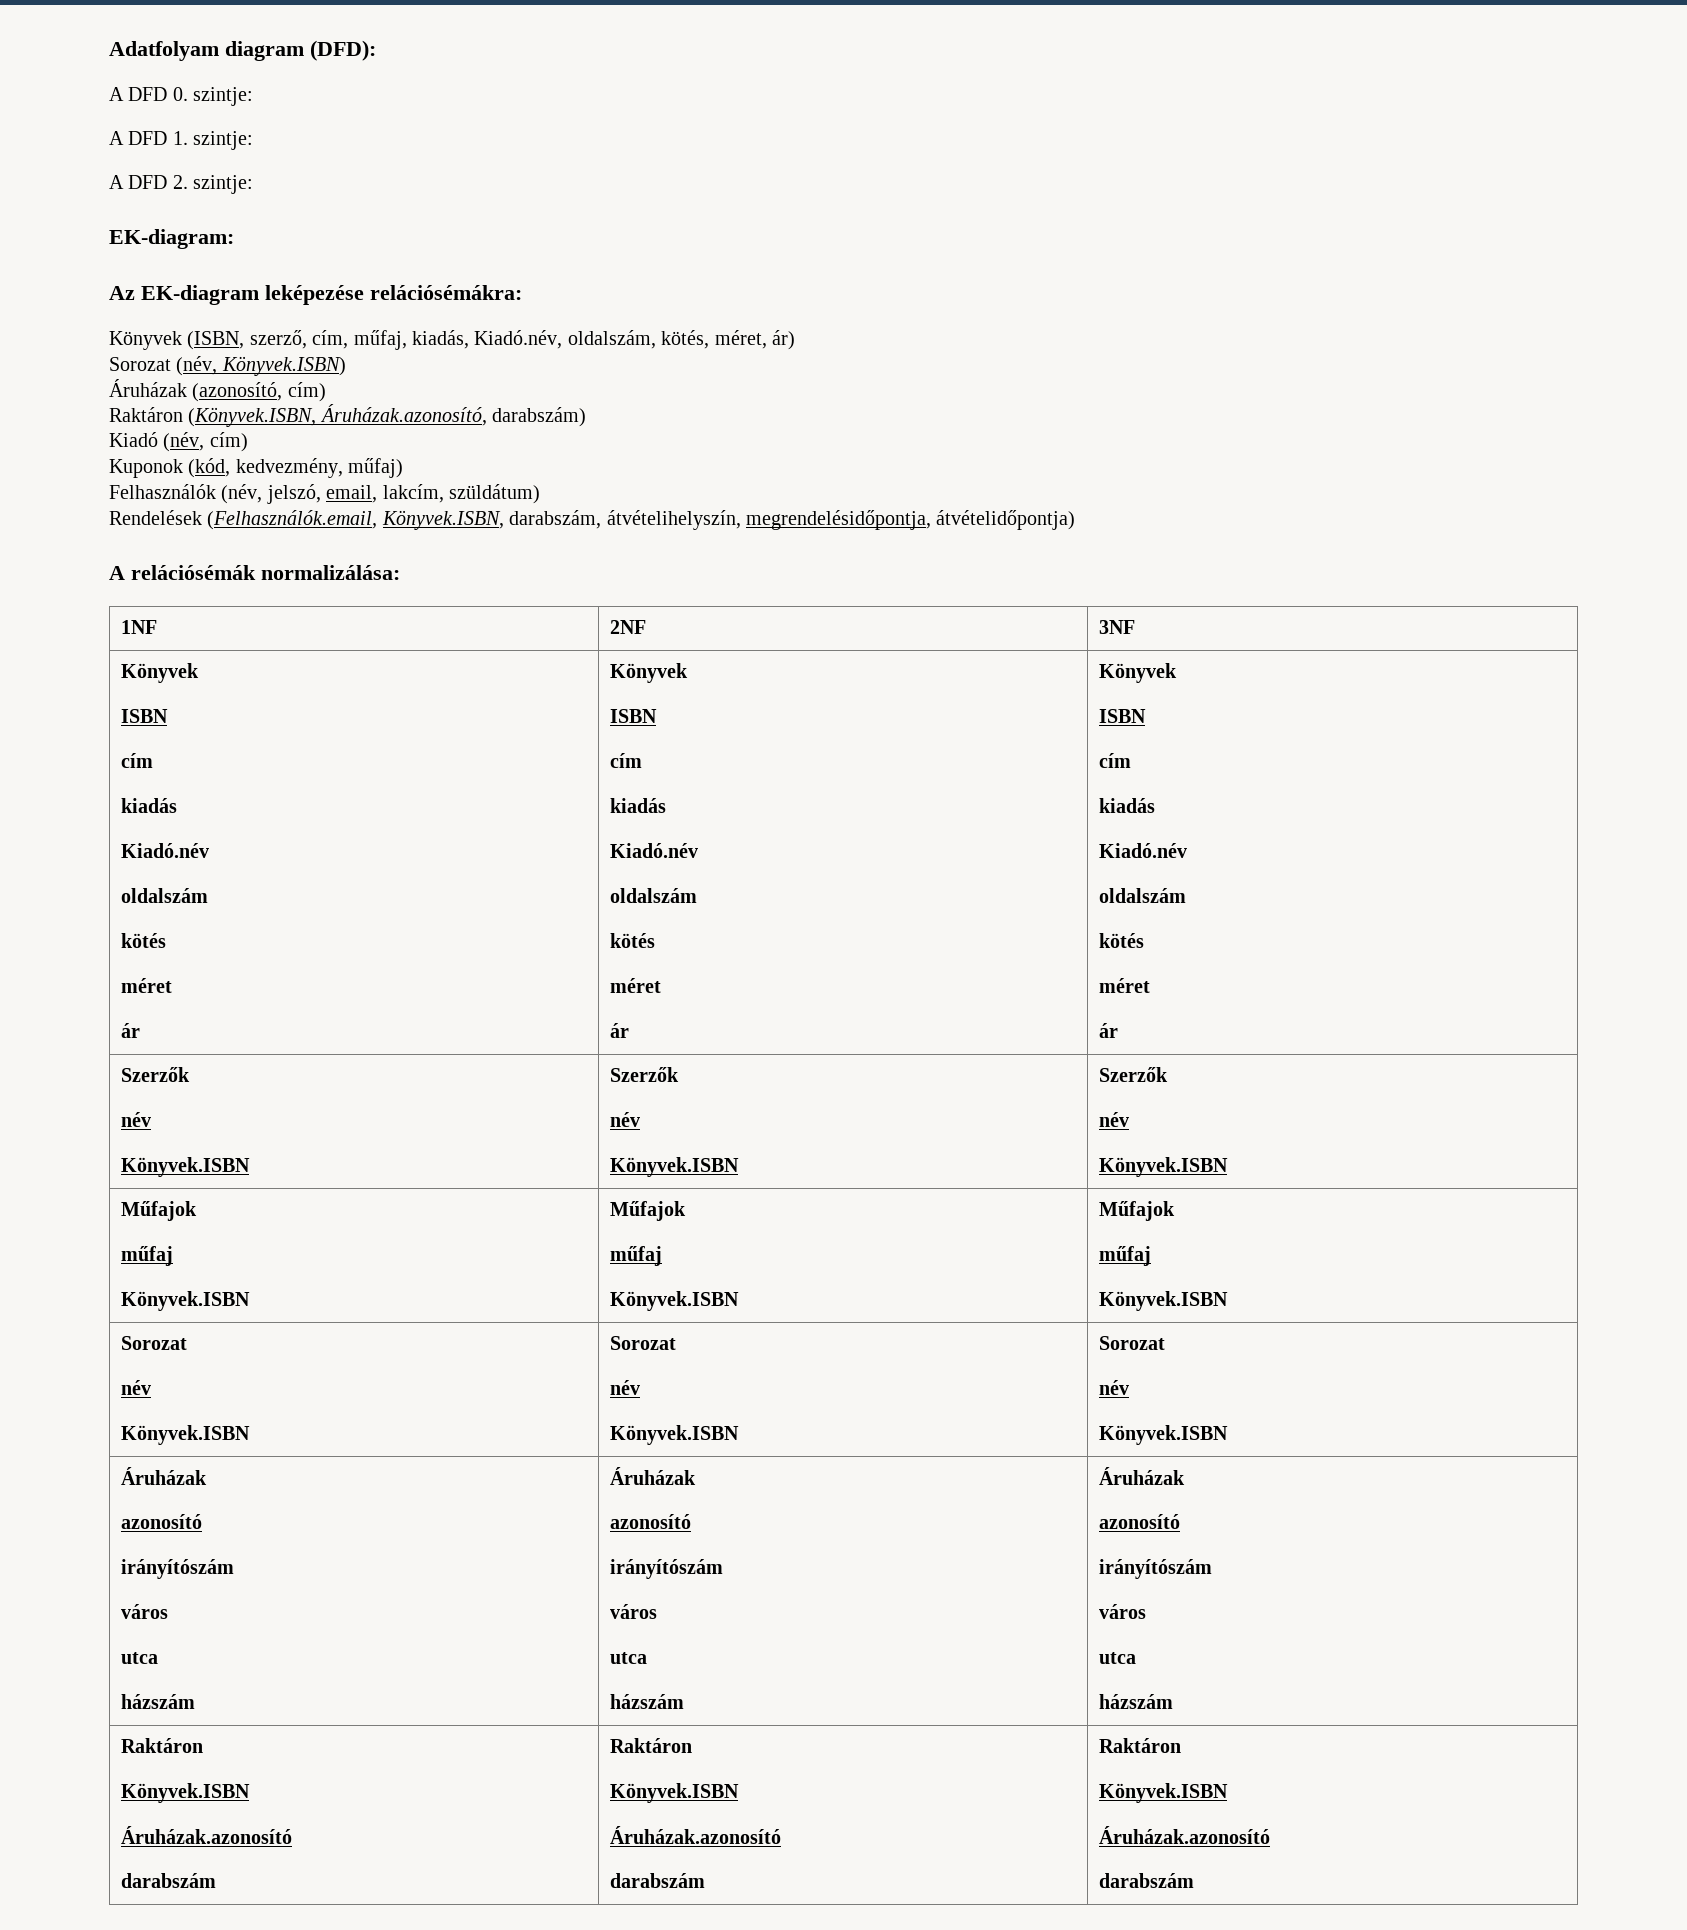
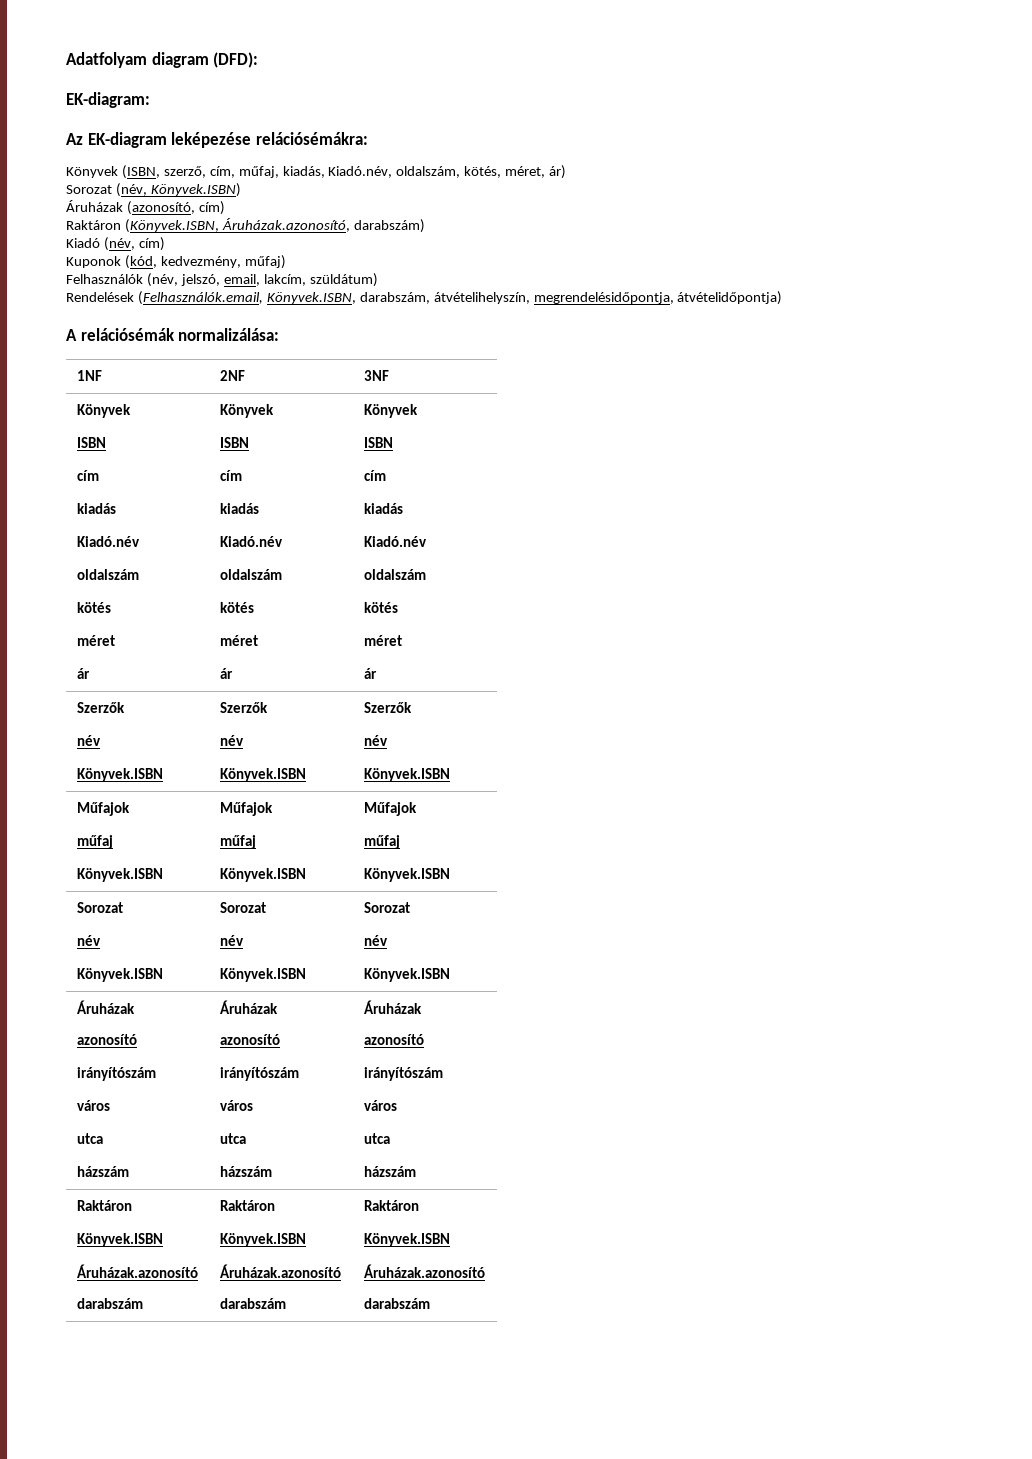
[109,87,254,106] [109,131,254,150] [109,175,254,194] // A DFD 0. szintje: // A DFD 1. szintje: // A DFD 2. szintje: -> (259, 60) none

